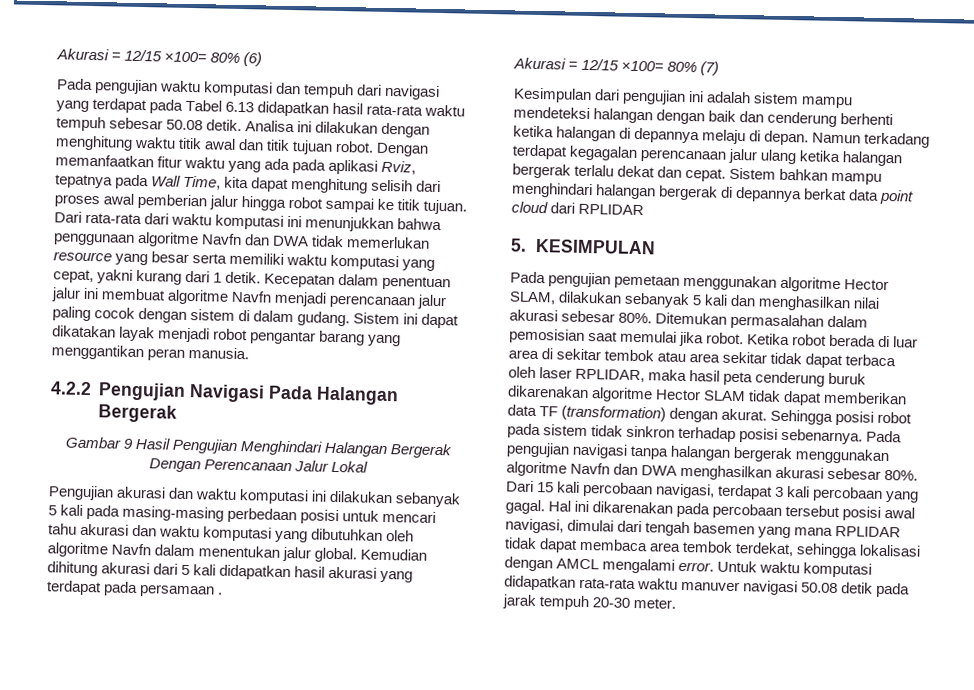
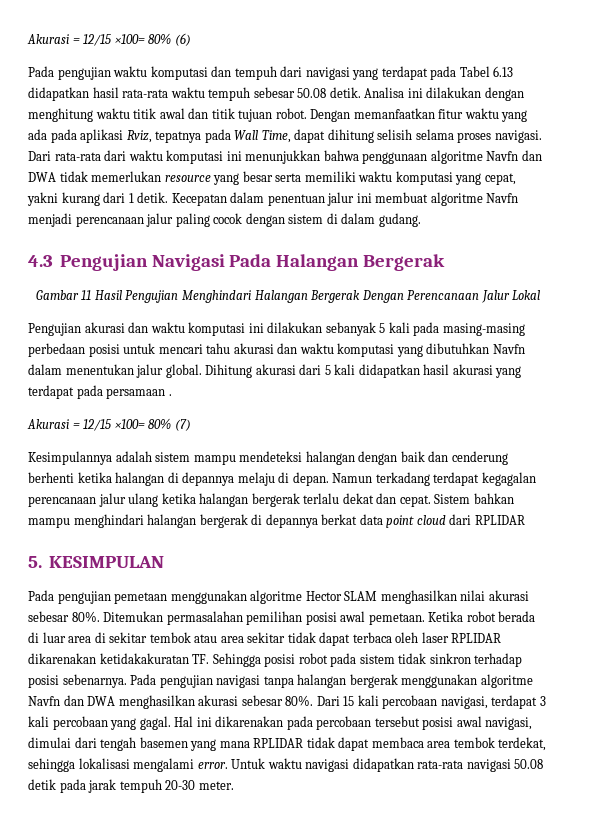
[224,176,442,194] [54,193,468,215] kita dapat menghitung selisih dari proses awal pemberian jalur hingga robot sampai ke titik tujuan. -> [294,129,542,143] dapat dihitung selisih selama proses navigasi.
[353,312,460,329] [52,325,402,347] [51,344,250,361] [50,381,92,396] Sistem ini dapat dikatakan layak menjadi robot pengantar barang yang menggantikan peran manusia. // 4.2.2 -> [28,255,53,267] // 4.3
[122,438,134,449] 9 -> [81,290,92,300] 11
[386,530,415,542] [47,542,108,558] oleh algoritme -> (490, 348) none
[360,548,428,561] [47,561,98,577] Kemudian dihitung -> [205,364,253,378] Dihitung
[513,87,705,105] Kesimpulan dari pengujian ini -> [28,451,112,465] Kesimpulannya
[509,291,757,309] SLAM, dilakukan sebanyak 5 kali dan -> [344,591,378,601] SLAM
[827,315,869,328] [509,328,745,347] dalam pemosisian saat memulai jika robot. -> [246,611,425,625] pemilihan posisi awal pemetaan.
[575,368,867,387] [507,385,908,406] [507,404,768,423] RPLIDAR, maka hasil peta cenderung buruk dikarenakan algoritme Hector SLAM tidak dapat memberikan data TF (transformation) dengan akurat. -> [451,633,502,643] [28,653,210,664] RPLIDAR dikarenakan ketidakakuratan TF.
[504,556,600,572] dengan AMCL -> (130, 763) none
[803,562,873,578] komputasi -> [305,759,350,772] navigasi
[637,578,741,592] waktu manuver -> (464, 764) none

